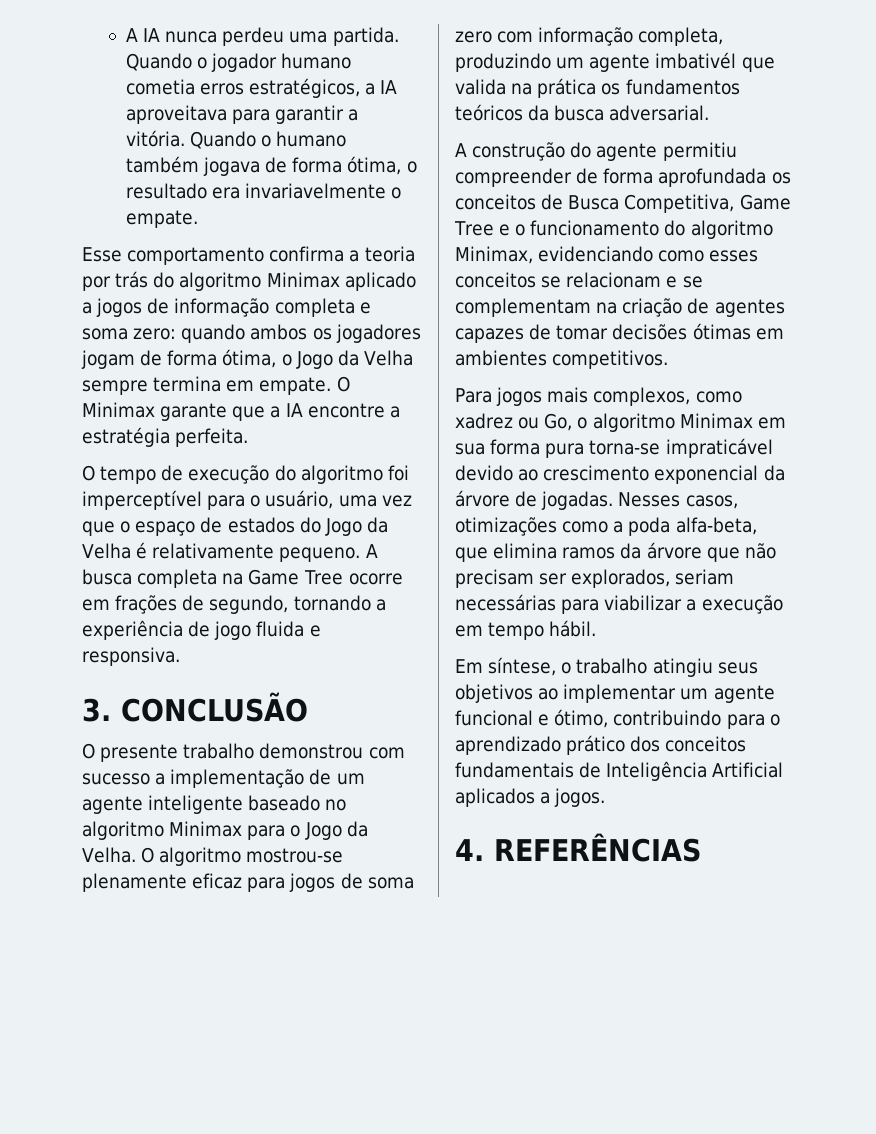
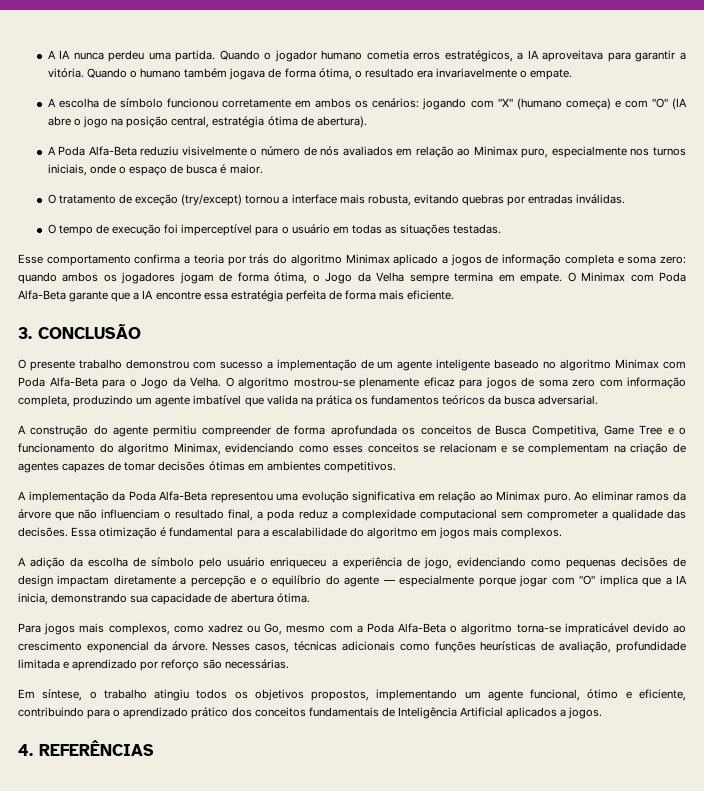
(198, 219) none -> [47,98,687,110] [47,116,367,128] [47,146,687,158] [47,164,263,176] [47,194,626,206] [47,224,502,236] // A escolha de símbolo funcionou corretamente em ambos os cenários: jogando com "X" (humano começa) e com "O" (IA abre o jogo na posição central, estratégia ótima de abertura). // A Poda Alfa-Beta reduziu visivelmente o número de nós avaliados em relação ao Minimax puro, especialmente nos turnos iniciais, onde o espaço de busca é maior. // O tratamento de exceção (try/except) tornou a interface mais robusta, evitando quebras por entradas inválidas. // O tempo de execução foi imperceptível para o usuário em todas as situações testadas.
(155, 410) none -> [630,272,687,282] [18,290,66,300] com Poda Alfa-Beta
[389,406,400,418] [82,427,249,447] [82,465,409,484] [82,490,412,510] [82,517,388,536] [82,542,378,562] [82,569,403,588] [82,595,386,614] [82,620,321,640] [82,647,180,666] a estratégia perfeita. // O tempo de execução do algoritmo foi imperceptível para o usuário, uma vez que o espaço de estados do Jogo da Velha é relativamente pequeno. A busca completa na Game Tree ocorre em frações de segundo, tornando a experiência de jogo fluida e responsiva. -> [203,290,455,302] essa estratégia perfeita de forma mais eficiente.
(243, 829) none -> [663,361,686,369] [18,377,98,387] com Poda Alfa-Beta
[655,52,737,69] imbativél -> [193,395,242,405] imbatível
(669, 359) none -> [18,491,686,503] [18,509,686,521] [18,527,563,539] [18,557,686,569] [18,575,688,587] [18,593,310,605] // A implementação da Poda Alfa-Beta representou uma evolução significativa em relação ao Minimax puro. Ao eliminar ramos da árvore que não influenciam o resultado final, a poda reduz a complexidade computacional sem comprometer a qualidade das decisões. Essa otimização é fundamental para a escalabilidade do algoritmo em jogos mais complexos. // A adição da escolha de símbolo pelo usuário enriqueceu a experiência de jogo, evidenciando como pequenas decisões de design impactam diretamente a percepção e o equilíbrio do agente — especialmente porque jogar com "O" implica que a IA inicia, demonstrando sua capacidade de abertura ótima.
[577,413,786,432] [455,439,585,458] o algoritmo Minimax em sua forma pura -> [286,623,513,635] mesmo com a Poda Alfa-Beta o algoritmo
[455,490,738,510] [455,517,757,536] [455,542,776,562] [455,569,735,588] [455,594,783,614] [455,620,597,640] árvore de jogadas. Nesses casos, otimizações como a poda alfa-beta, que elimina ramos da árvore que não precisam ser explorados, seriam necessárias para viabilizar a execução em tempo hábil. -> [171,641,686,653] [18,659,289,671] árvore. Nesses casos, técnicas adicionais como funções heurísticas de avaliação, profundidade limitada e aprendizado por reforço são necessárias.
[717,662,758,674] [455,684,775,703] [455,709,609,728] seus objetivos ao implementar um agente funcional e ótimo, -> [196,689,686,701] todos os objetivos propostos, implementando um agente funcional, ótimo e eficiente,

